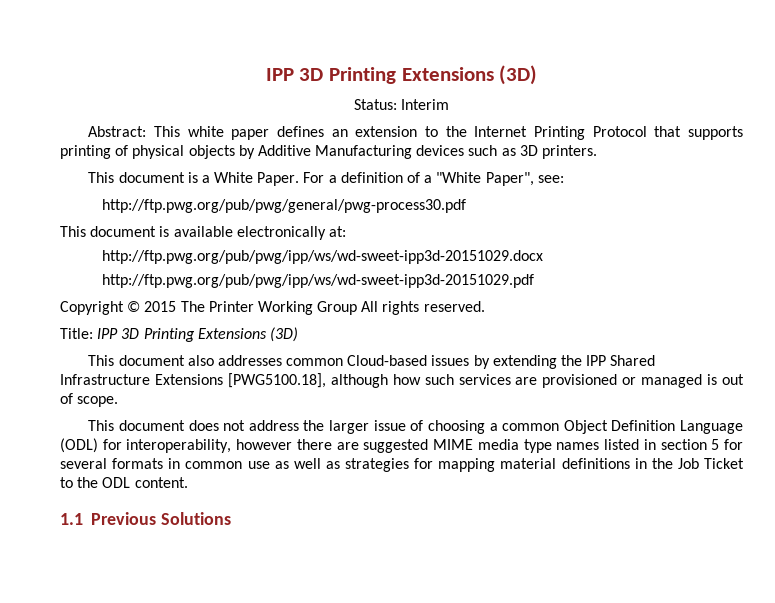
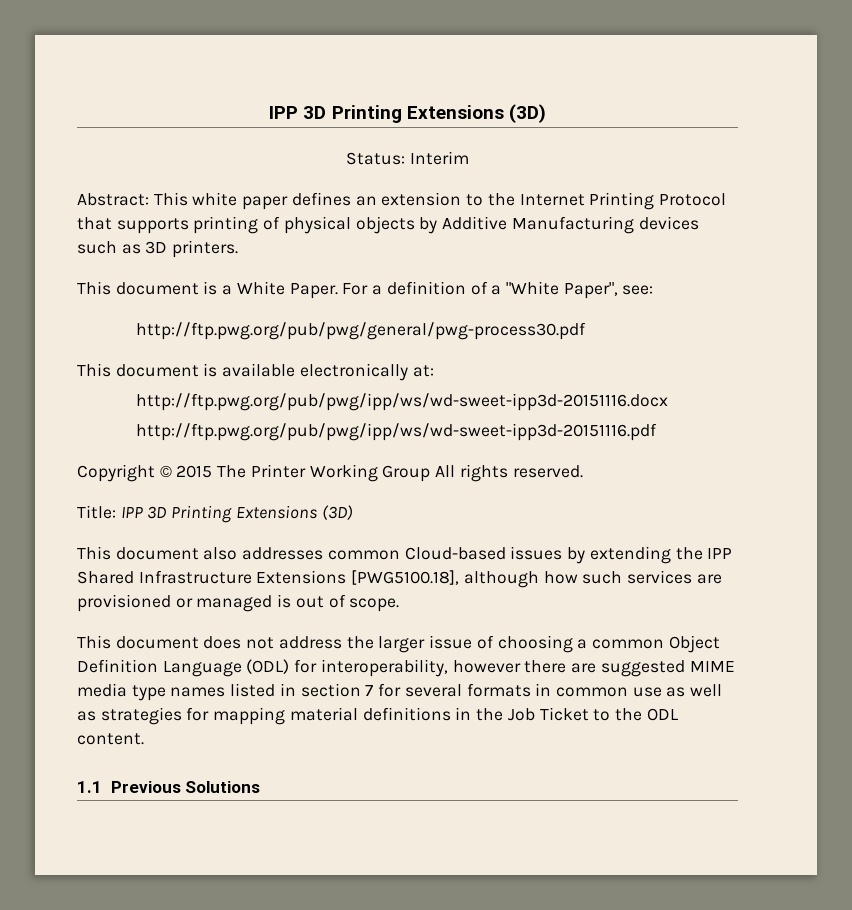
[101,250,543,264] [101,274,534,288] http://ftp.pwg.org/pub/pwg/ipp/ws/wd-sweet-ipp3d-20151029.docx // http://ftp.pwg.org/pub/pwg/ipp/ws/wd-sweet-ipp3d-20151029.pdf -> [136,393,669,411] [136,423,658,441] http://ftp.pwg.org/pub/pwg/ipp/ws/wd-sweet-ipp3d-20151116.docx // http://ftp.pwg.org/pub/pwg/ipp/ws/wd-sweet-ipp3d-20151116.pdf
[711,439,720,450] 5 -> [365,685,374,696] 7

